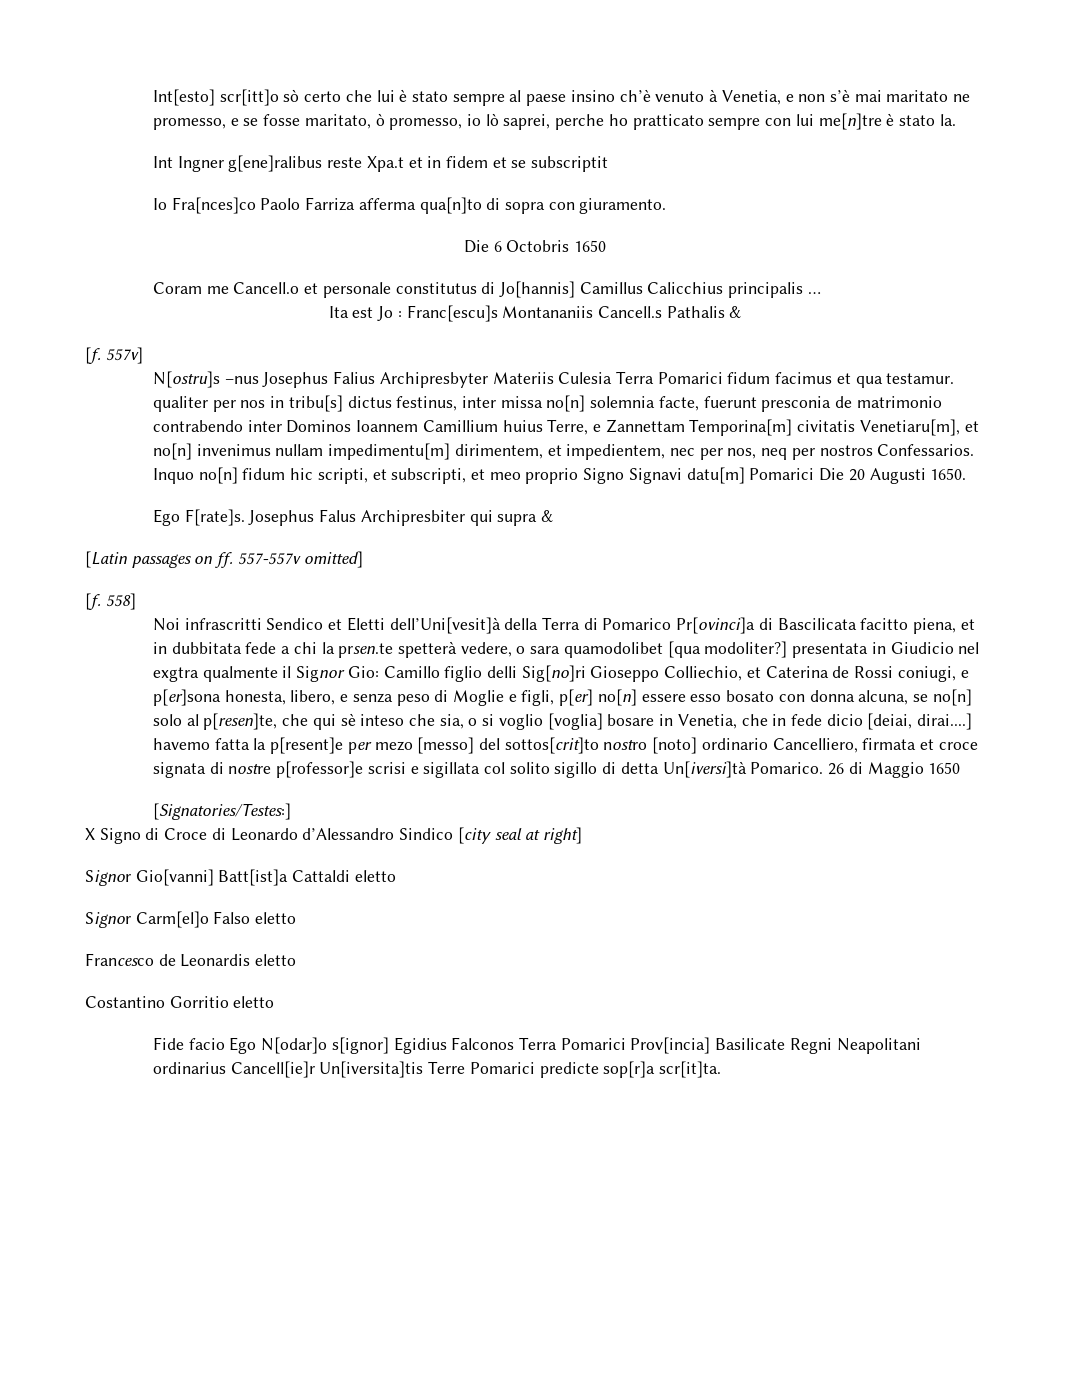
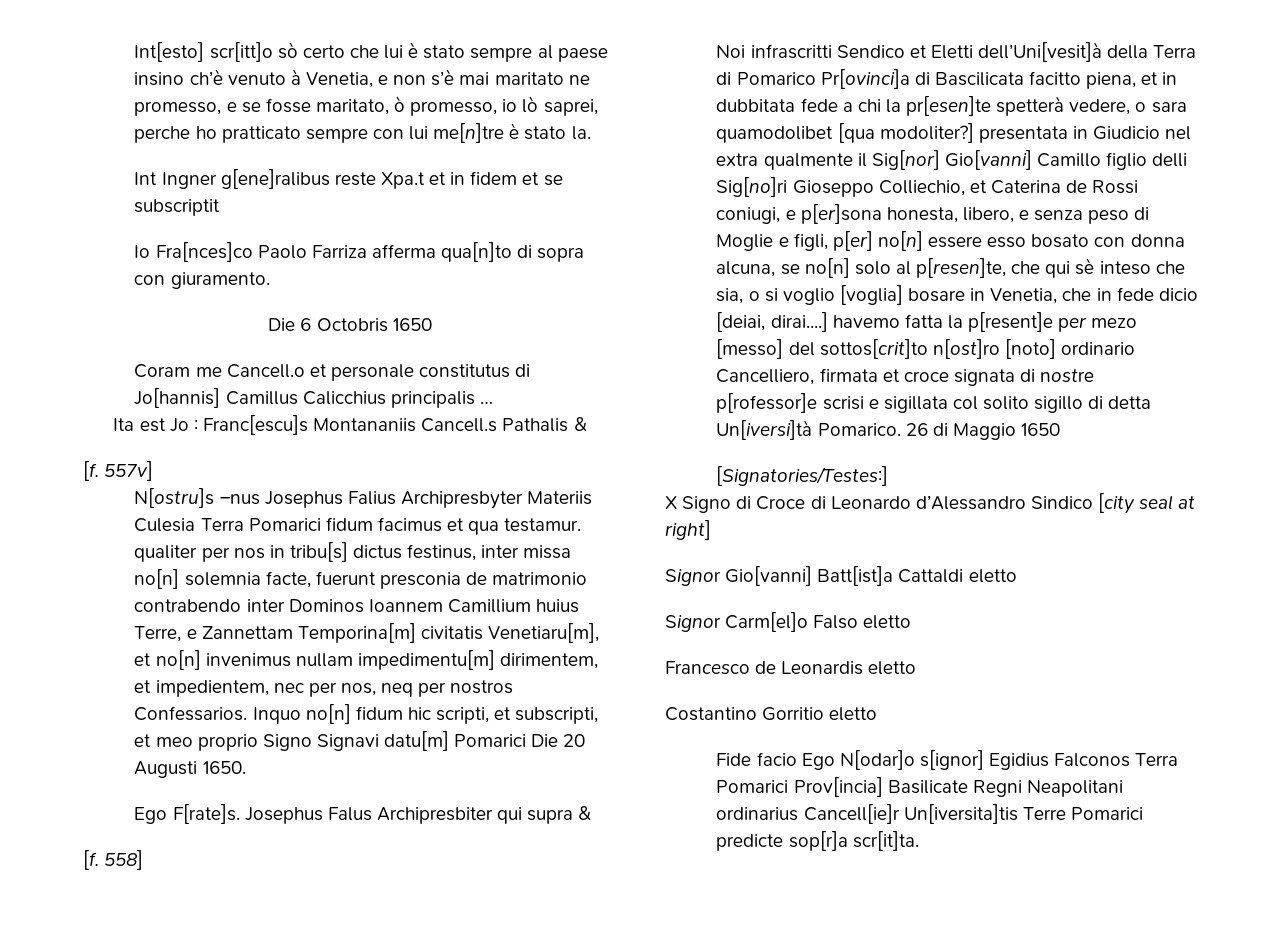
[85,551,363,568] // [Latin passages on ff. 557-557v omitted] -> (592, 813) none
[338,643,394,658] prsen.te -> [906,96,992,116] pr[esen]te
[152,667,199,682] exgtra -> [716,153,759,166] extra
[296,666,379,682] Signor Gio: -> [871,150,1032,170] Sig[nor] Gio[vanni]
[603,740,648,750] nostro -> [932,339,1000,359] n[ost]ro

